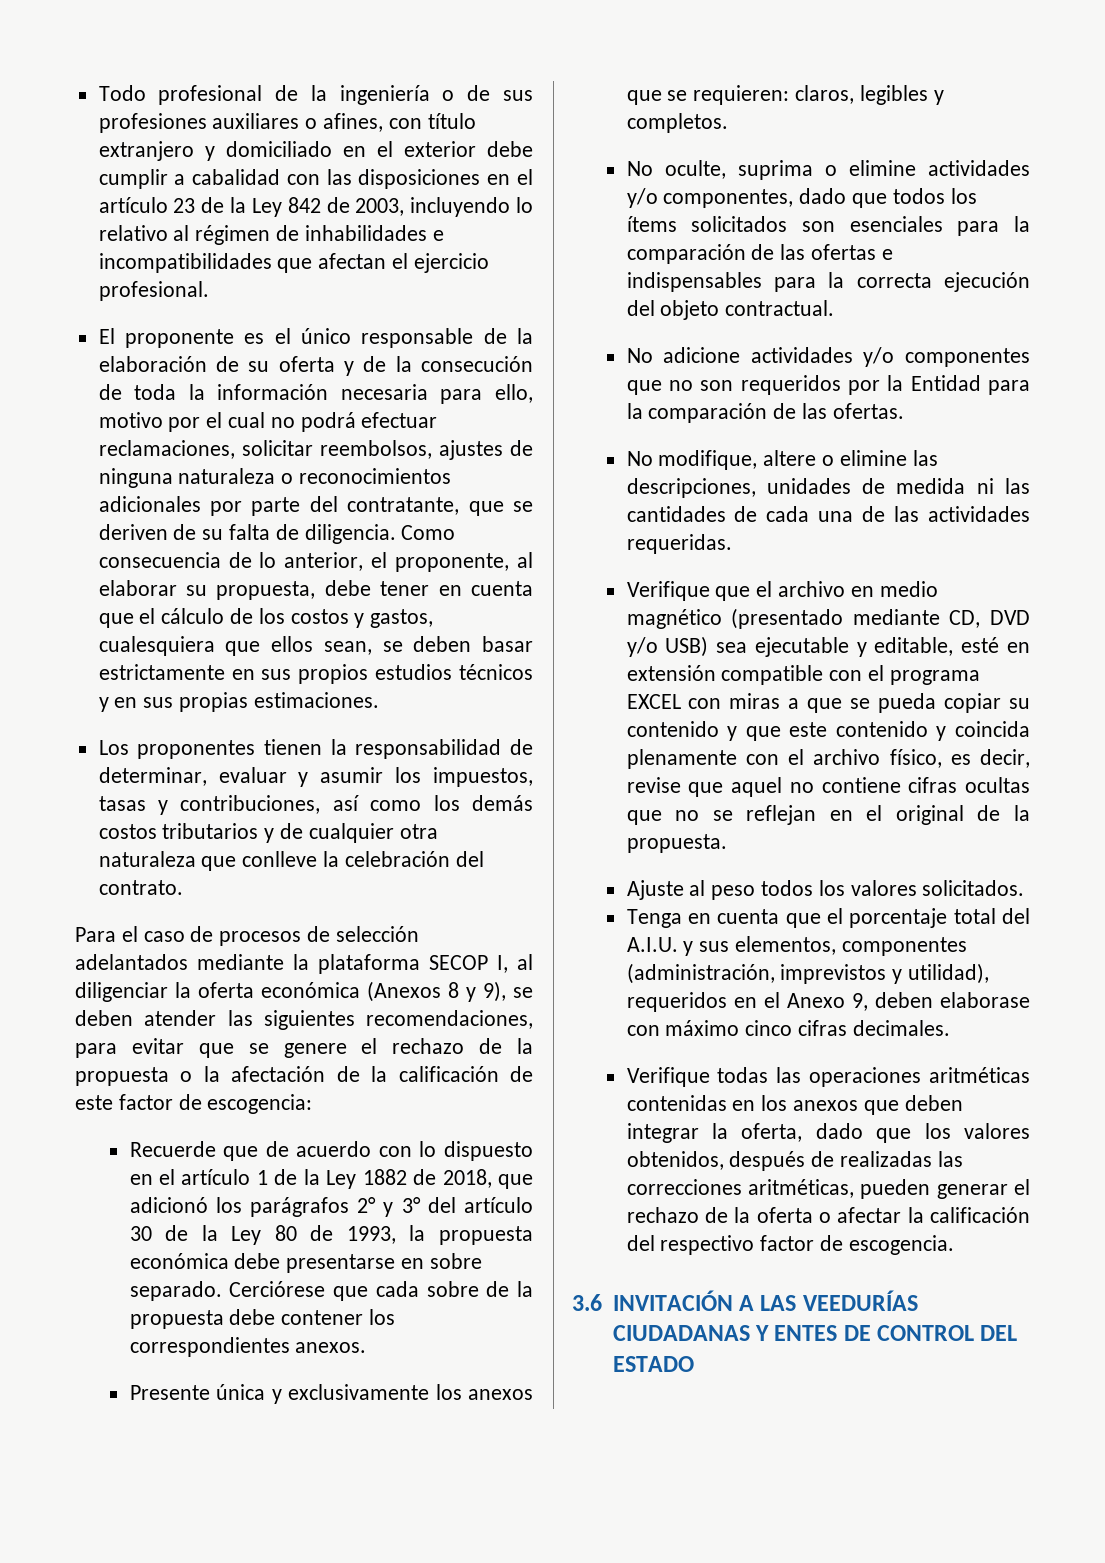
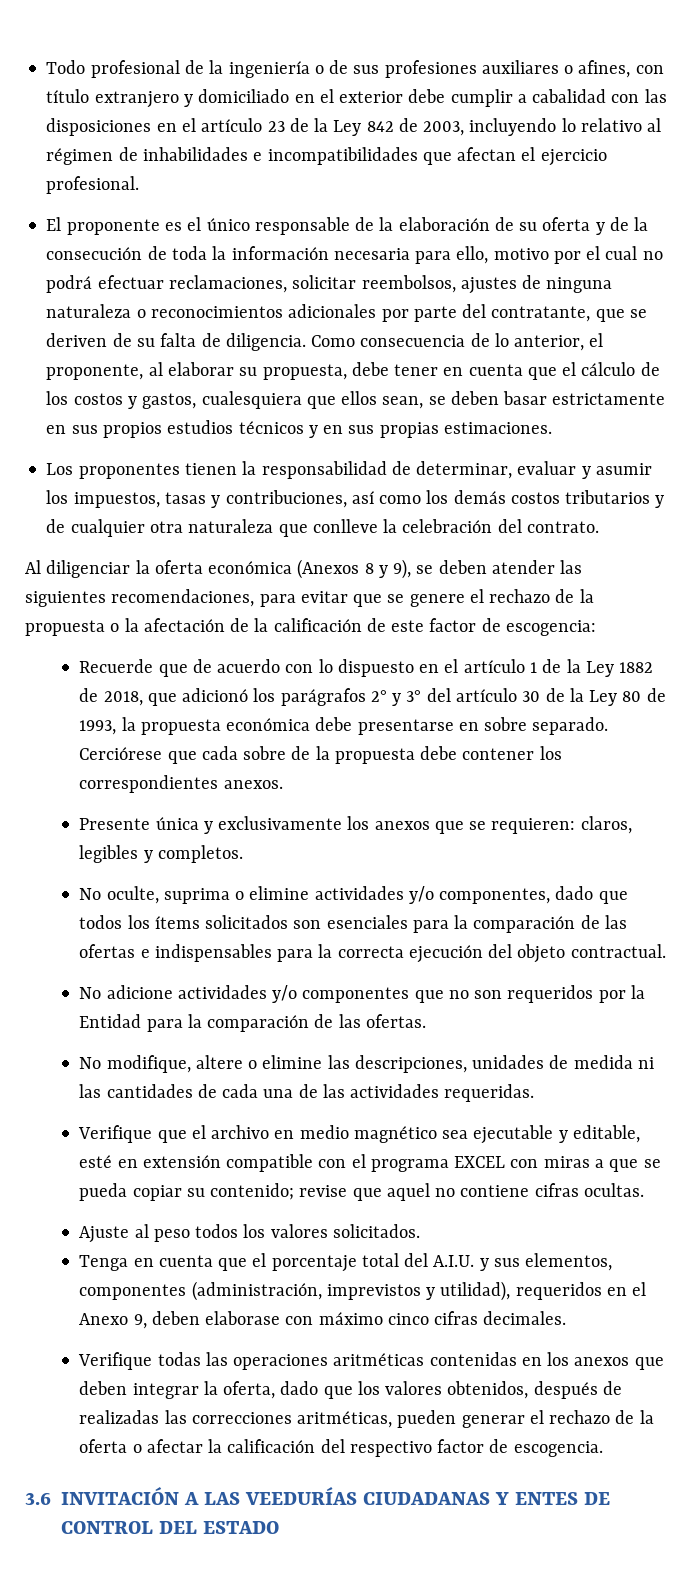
[75,926,419,946] [75,954,533,974] Para el caso de procesos de selección adelantados mediante la plataforma SECOP I, al -> [25,560,41,574] Al
[731,608,1030,629] [626,636,709,657] (presentado mediante CD, DVD y/o USB) -> (437, 1134) none
[626,721,1030,741] [626,749,1030,769] contenido y que este contenido y coincida plenamente con el archivo físico, es decir, -> [210,1183,295,1200] contenido;
[964,777,1030,793] [626,805,1030,825] [626,834,727,853] ocultas que no se reflejan en el original de la propuesta. -> [584,1183,645,1197] ocultas.

